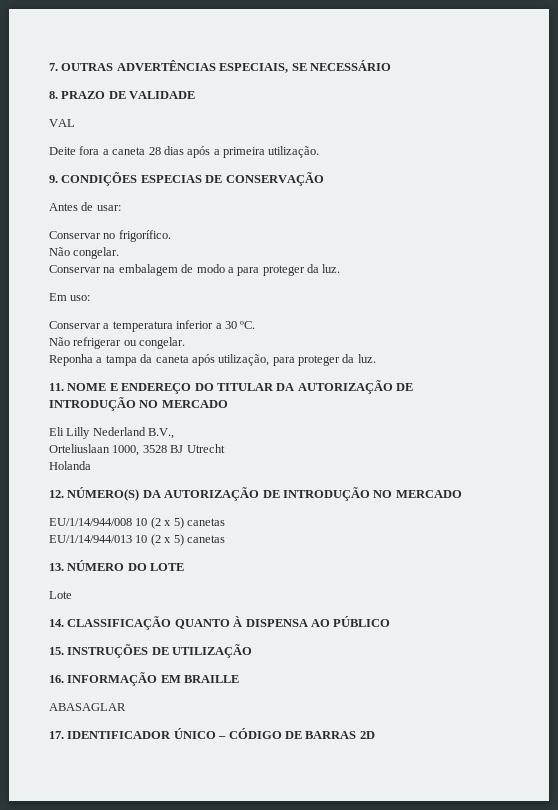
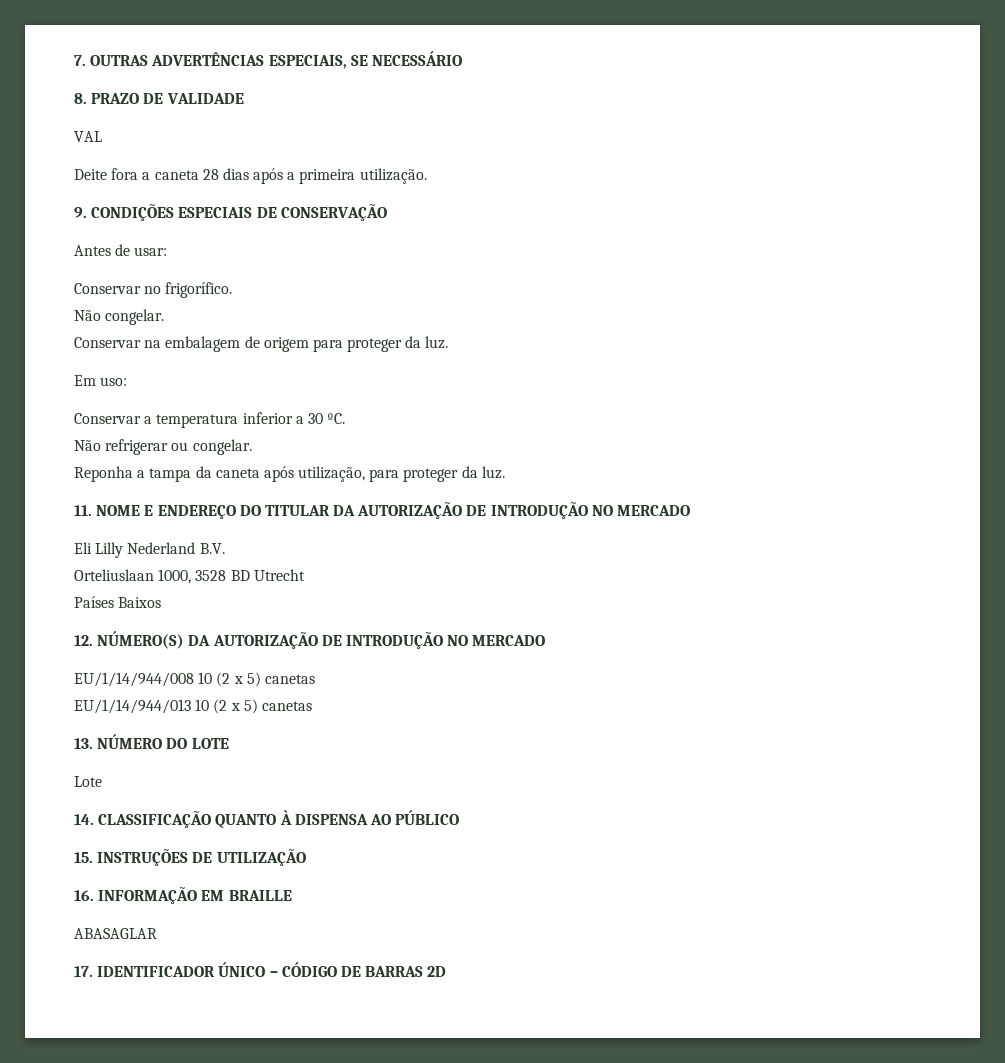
[140,175,202,183] ESPECIAS -> [178,207,253,218] ESPECIAIS
[196,264,234,273] modo a -> [263,337,309,352] origem
[148,428,175,439] B.V., -> [199,543,225,554] B.V.
[170,445,184,453] BJ -> [230,570,250,581] BD
[49,461,91,470] Holanda -> [74,596,162,608] Países Baixos

